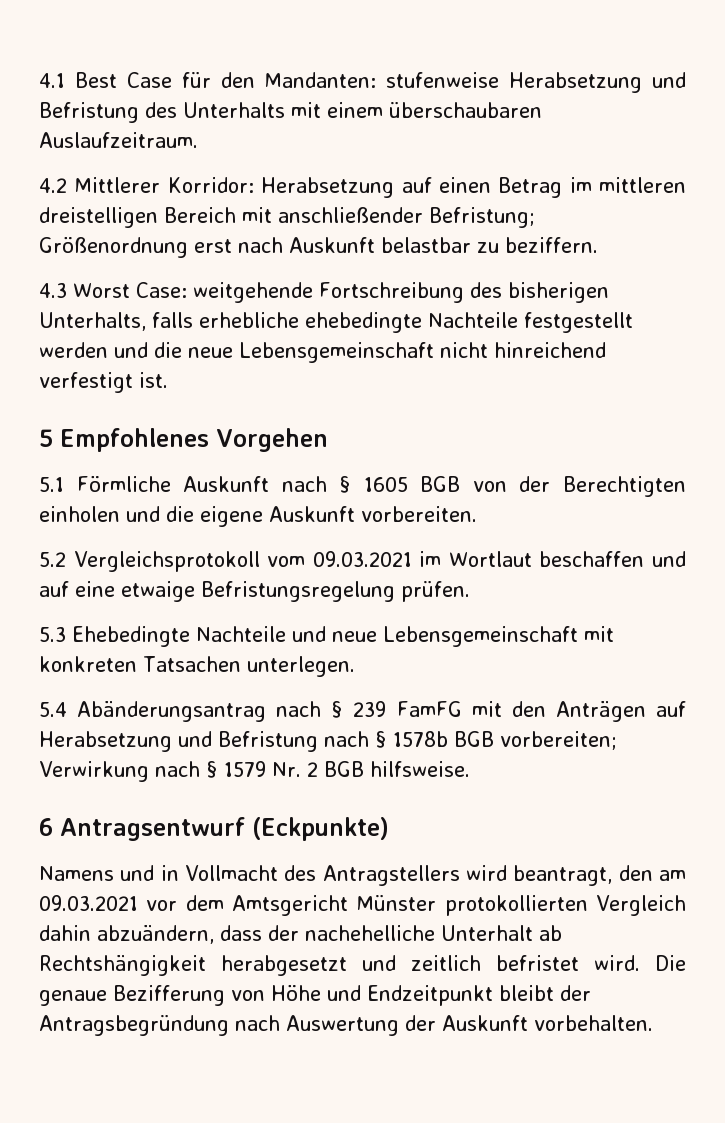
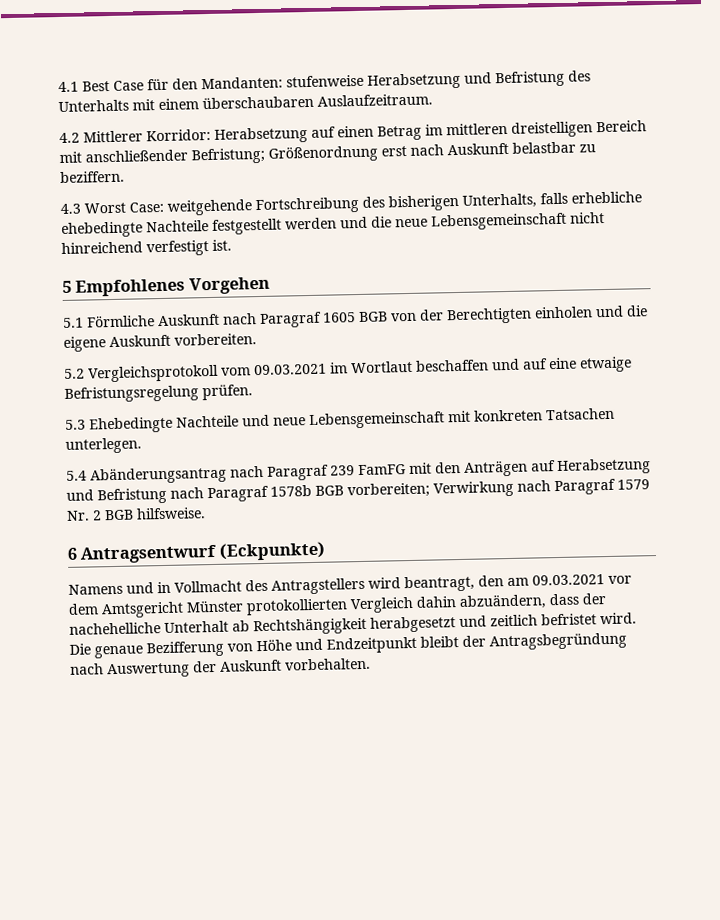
[339,476,352,493] § -> [260,311,322,328] Paragraf
[331,701,344,718] § -> [267,464,329,481] Paragraf
[375,731,387,748] § -> [207,485,269,503] Paragraf
[205,761,218,778] § -> [554,478,616,496] Paragraf

